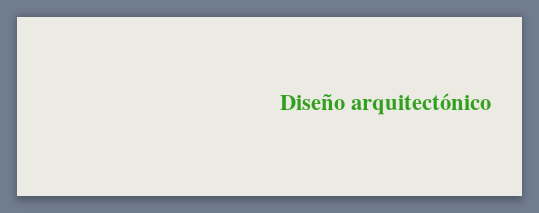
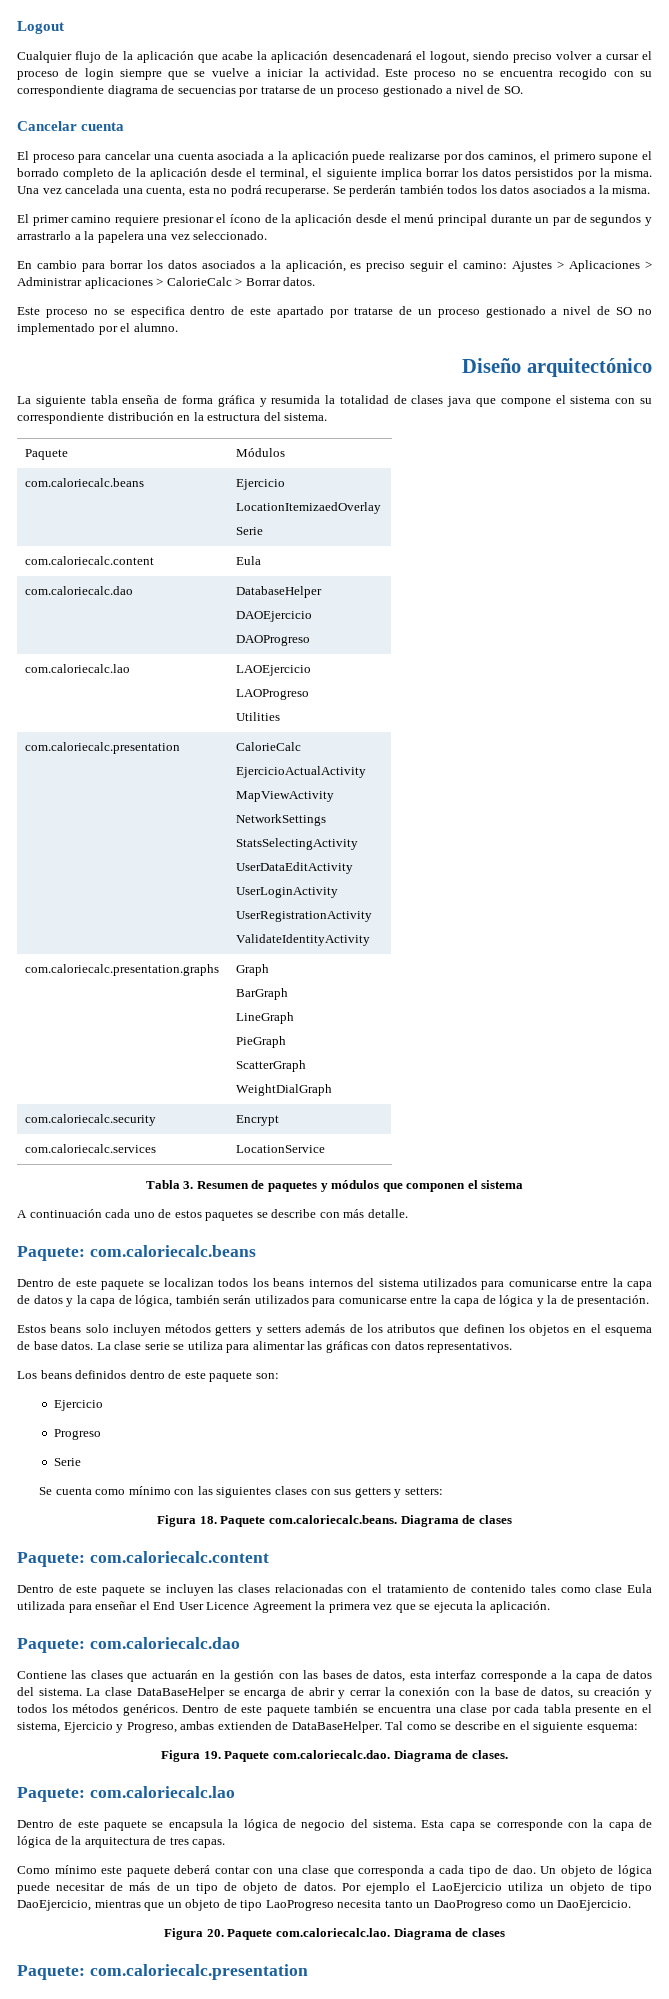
[279,93,491,115] Diseño arquitectónico -> [17,21,64,34] [17,51,652,63] [17,68,652,80] [17,85,523,97] [17,121,125,131] [17,151,652,163] [17,168,652,180] [17,185,651,197] [17,214,653,226] [17,231,268,243] [17,260,653,272] [17,277,316,289] [17,306,652,318] [17,323,178,335] [462,358,652,377] [17,395,652,407] [17,412,328,424] [25,449,69,460] [236,448,286,457] [25,478,145,487] [236,479,286,490] [236,502,382,514] [236,527,264,535] [25,556,155,565] [236,556,262,565] [25,586,134,595] [236,586,323,598] [236,611,313,622] [236,635,311,646] [25,664,131,673] [236,665,312,676] [236,689,310,700] [236,712,281,721] [25,742,181,754] [236,742,302,751] [236,766,367,778] [236,791,335,802] [236,814,327,826] [236,838,359,850] [236,862,354,874] [236,887,339,898] [236,911,373,922] [236,934,371,946] [25,964,220,976] [236,964,270,976] [236,988,289,1000] [236,1012,295,1024] [236,1036,287,1048] [236,1060,307,1072] [236,1084,333,1096] [25,1114,157,1126] [236,1115,280,1126] [25,1144,157,1153] [236,1145,326,1153] [145,1180,524,1192] [17,1209,408,1221] [17,1245,256,1261] [17,1278,653,1290] [17,1295,650,1307] [17,1324,653,1336] [17,1341,513,1353] [17,1370,279,1382] [53,1400,103,1411] [53,1429,101,1440] [53,1458,81,1466] [39,1486,443,1498] [157,1515,512,1527] [17,1551,269,1567] [17,1584,653,1596] [17,1601,550,1613] [17,1637,240,1653] [17,1670,653,1682] [17,1687,652,1699] [17,1704,652,1716] [17,1721,638,1733] [161,1750,508,1762] [17,1786,235,1802] [17,1819,652,1831] [17,1836,226,1848] [17,1865,652,1877] [17,1882,652,1894] [17,1899,632,1911] [164,1928,505,1940] [17,1964,308,1980] Logout // Cualquier flujo de la aplicación que acabe la aplicación desencadenará el logout, siendo preciso volver a cursar el proceso de login siempre que se vuelve a iniciar la actividad. Este proceso no se encuentra recogido con su correspondiente diagrama de secuencias por tratarse de un proceso gestionado a nivel de SO. // Cancelar cuenta // El proceso para cancelar una cuenta asociada a la aplicación puede realizarse por dos caminos, el primero supone el borrado completo de la aplicación desde el terminal, el siguiente implica borrar los datos persistidos por la misma. Una vez cancelada una cuenta, esta no podrá recuperarse. Se perderán también todos los datos asociados a la misma. // El primer camino requiere presionar el ícono de la aplicación desde el menú principal durante un par de segundos y arrastrarlo a la papelera una vez seleccionado. // En cambio para borrar los datos asociados a la aplicación, es preciso seguir el camino: Ajustes > Aplicaciones > Administrar aplicaciones > CalorieCalc > Borrar datos. // Este proceso no se especifica dentro de este apartado por tratarse de un proceso gestionado a nivel de SO no implementado por el alumno. // Diseño arquitectónico // La siguiente tabla enseña de forma gráfica y resumida la totalidad de clases java que compone el sistema con su correspondiente distribución en la estructura del sistema. // Paquete | Módulos // com.caloriecalc.beans | Ejercicio // LocationItemizaedOverlay // Serie // com.caloriecalc.content | Eula // com.caloriecalc.dao | DatabaseHelper // DAOEjercicio // DAOProgreso // com.caloriecalc.lao | LAOEjercicio // LAOProgreso // Utilities // com.caloriecalc.presentation | CalorieCalc // EjercicioActualActivity // MapViewActivity // NetworkSettings // StatsSelectingActivity // UserDataEditActivity // UserLoginActivity // UserRegistrationActivity // ValidateIdentityActivity // com.caloriecalc.presentation.graphs | Graph // BarGraph // LineGraph // PieGraph // ScatterGraph // WeightDialGraph // com.caloriecalc.security | Encrypt // com.caloriecalc.services | LocationService // Tabla 3. Resumen de paquetes y módulos que componen el sistema // A continuación cada uno de estos paquetes se describe con más detalle. // Paquete: com.caloriecalc.beans // Dentro de este paquete se localizan todos los beans internos del sistema utilizados para comunicarse entre la capa de datos y la capa de lógica, también serán utilizados para comunicarse entre la capa de lógica y la de presentación. // Estos beans solo incluyen métodos getters y setters además de los atributos que definen los objetos en el esquema de base datos. La clase serie se utiliza para alimentar las gráficas con datos representativos. // Los beans definidos dentro de este paquete son: // Ejercicio // Progreso // Serie // Se cuenta como mínimo con las siguientes clases con sus getters y setters: // Figura 18. Paquete com.caloriecalc.beans. Diagrama de clases // Paquete: com.caloriecalc.content // Dentro de este paquete se incluyen las clases relacionadas con el tratamiento de contenido tales como clase Eula utilizada para enseñar el End User Licence Agreement la primera vez que se ejecuta la aplicación. // Paquete: com.caloriecalc.dao // Contiene las clases que actuarán en la gestión con las bases de datos, esta interfaz corresponde a la capa de datos del sistema. La clase DataBaseHelper se encarga de abrir y cerrar la conexión con la base de datos, su creación y todos los métodos genéricos. Dentro de este paquete también se encuentra una clase por cada tabla presente en el sistema, Ejercicio y Progreso, ambas extienden de DataBaseHelper. Tal como se describe en el siguiente esquema: // Figura 19. Paquete com.caloriecalc.dao. Diagrama de clases. // Paquete: com.caloriecalc.lao // Dentro de este paquete se encapsula la lógica de negocio del sistema. Esta capa se corresponde con la capa de lógica de la arquitectura de tres capas. // Como mínimo este paquete deberá contar con una clase que corresponda a cada tipo de dao. Un objeto de lógica puede necesitar de más de un tipo de objeto de datos. Por ejemplo el LaoEjercicio utiliza un objeto de tipo DaoEjercicio, mientras que un objeto de tipo LaoProgreso necesita tanto un DaoProgreso como un DaoEjercicio. // Figura 20. Paquete com.caloriecalc.lao. Diagrama de clases // Paquete: com.caloriecalc.presentation

